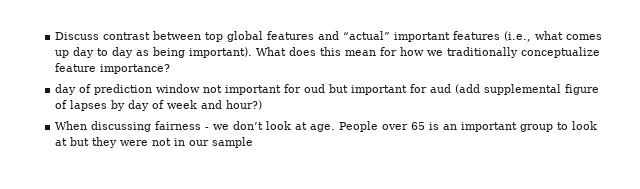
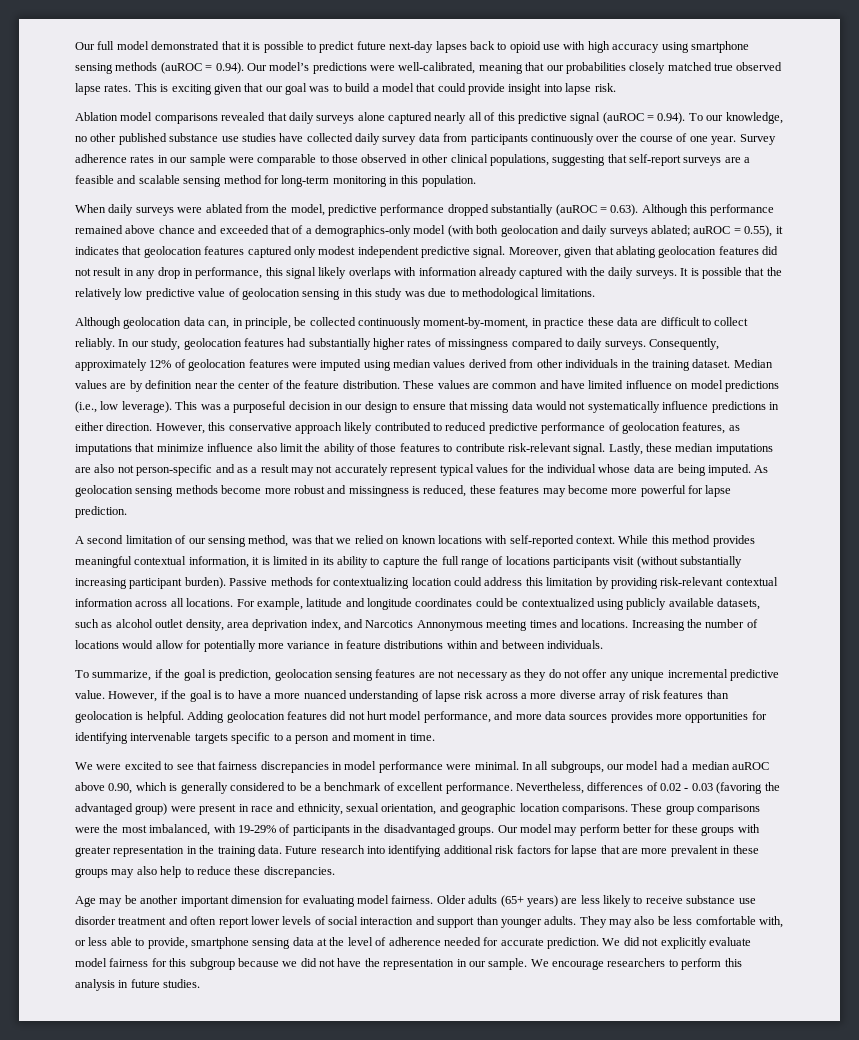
[55,31,603,42] [55,47,601,58] [55,63,171,74] [55,84,600,95] [55,100,263,111] [55,121,598,132] [55,137,254,148] Discuss contrast between top global features and “actual” important features (i.e., what comes up day to day as being important). What does this mean for how we traditionally conceptualize feature importance? // day of prediction window not important for oud but important for aud (add supplemental figure of lapses by day of week and hour?) // When discussing fairness - we don’t look at age. People over 65 is an important group to look at but they were not in our sample -> [75,41,749,53] [75,62,783,74] [75,83,616,95] [75,112,783,124] [75,133,776,145] [75,154,751,166] [75,175,476,187] [75,204,775,216] [75,225,783,237] [75,246,778,258] [75,267,782,279] [75,288,596,300] [75,317,749,329] [75,338,719,350] [75,359,773,371] [75,380,779,392] [75,401,779,413] [75,422,740,434] [75,443,773,455] [75,464,769,476] [75,485,732,497] [75,506,127,518] [75,535,755,547] [75,556,743,568] [75,577,778,589] [75,598,760,610] [75,619,758,631] [75,640,603,652] [75,669,779,681] [75,690,729,702] [75,711,767,723] [75,732,435,744] [75,761,769,773] [75,782,780,794] [75,803,760,815] [75,824,760,836] [75,845,759,857] [75,866,335,878] [75,895,756,907] [75,916,783,928] [75,937,751,949] [75,958,742,970] [75,979,201,991] Our full model demonstrated that it is possible to predict future next-day lapses back to opioid use with high accuracy using smartphone sensing methods (auROC = 0.94). Our model’s predictions were well-calibrated, meaning that our probabilities closely matched true observed lapse rates. This is exciting given that our goal was to build a model that could provide insight into lapse risk. // Ablation model comparisons revealed that daily surveys alone captured nearly all of this predictive signal (auROC = 0.94). To our knowledge, no other published substance use studies have collected daily survey data from participants continuously over the course of one year. Survey adherence rates in our sample were comparable to those observed in other clinical populations, suggesting that self‑report surveys are a feasible and scalable sensing method for long‑term monitoring in this population. // When daily surveys were ablated from the model, predictive performance dropped substantially (auROC = 0.63). Although this performance remained above chance and exceeded that of a demographics‑only model (with both geolocation and daily surveys ablated; auROC = 0.55), it indicates that geolocation features captured only modest independent predictive signal. Moreover, given that ablating geolocation features did not result in any drop in performance, this signal likely overlaps with information already captured with the daily surveys. It is possible that the relatively low predictive value of geolocation sensing in this study was due to methodological limitations. // Although geolocation data can, in principle, be collected continuously moment‑by‑moment, in practice these data are difficult to collect reliably. In our study, geolocation features had substantially higher rates of missingness compared to daily surveys. Consequently, approximately 12% of geolocation features were imputed using median values derived from other individuals in the training dataset. Median values are by definition near the center of the feature distribution. These values are common and have limited influence on model predictions (i.e., low leverage). This was a purposeful decision in our design to ensure that missing data would not systematically influence predictions in either direction. However, this conservative approach likely contributed to reduced predictive performance of geolocation features, as imputations that minimize influence also limit the ability of those features to contribute risk‑relevant signal. Lastly, these median imputations are also not person-specific and as a result may not accurately represent typical values for the individual whose data are being imputed. As geolocation sensing methods become more robust and missingness is reduced, these features may become more powerful for lapse prediction. // A second limitation of our sensing method, was that we relied on known locations with self-reported context. While this method provides meaningful contextual information, it is limited in its ability to capture the full range of locations participants visit (without substantially increasing participant burden). Passive methods for contextualizing location could address this limitation by providing risk-relevant contextual information across all locations. For example, latitude and longitude coordinates could be contextualized using publicly available datasets, such as alcohol outlet density, area deprivation index, and Narcotics Annonymous meeting times and locations. Increasing the number of locations would allow for potentially more variance in feature distributions within and between individuals. // To summarize, if the goal is prediction, geolocation sensing features are not necessary as they do not offer any unique incremental predictive value. However, if the goal is to have a more nuanced understanding of lapse risk across a more diverse array of risk features than geolocation is helpful. Adding geolocation features did not hurt model performance, and more data sources provides more opportunities for identifying intervenable targets specific to a person and moment in time. // We were excited to see that fairness discrepancies in model performance were minimal. In all subgroups, our model had a median auROC above 0.90, which is generally considered to be a benchmark of excellent performance. Nevertheless, differences of 0.02 - 0.03 (favoring the advantaged group) were present in race and ethnicity, sexual orientation, and geographic location comparisons. These group comparisons were the most imbalanced, with 19-29% of participants in the disadvantaged groups. Our model may perform better for these groups with greater representation in the training data. Future research into identifying additional risk factors for lapse that are more prevalent in these groups may also help to reduce these discrepancies. // Age may be another important dimension for evaluating model fairness. Older adults (65+ years) are less likely to receive substance use disorder treatment and often report lower levels of social interaction and support than younger adults. They may also be less comfortable with, or less able to provide, smartphone sensing data at the level of adherence needed for accurate prediction. We did not explicitly evaluate model fairness for this subgroup because we did not have the representation in our sample. We encourage researchers to perform this analysis in future studies.

